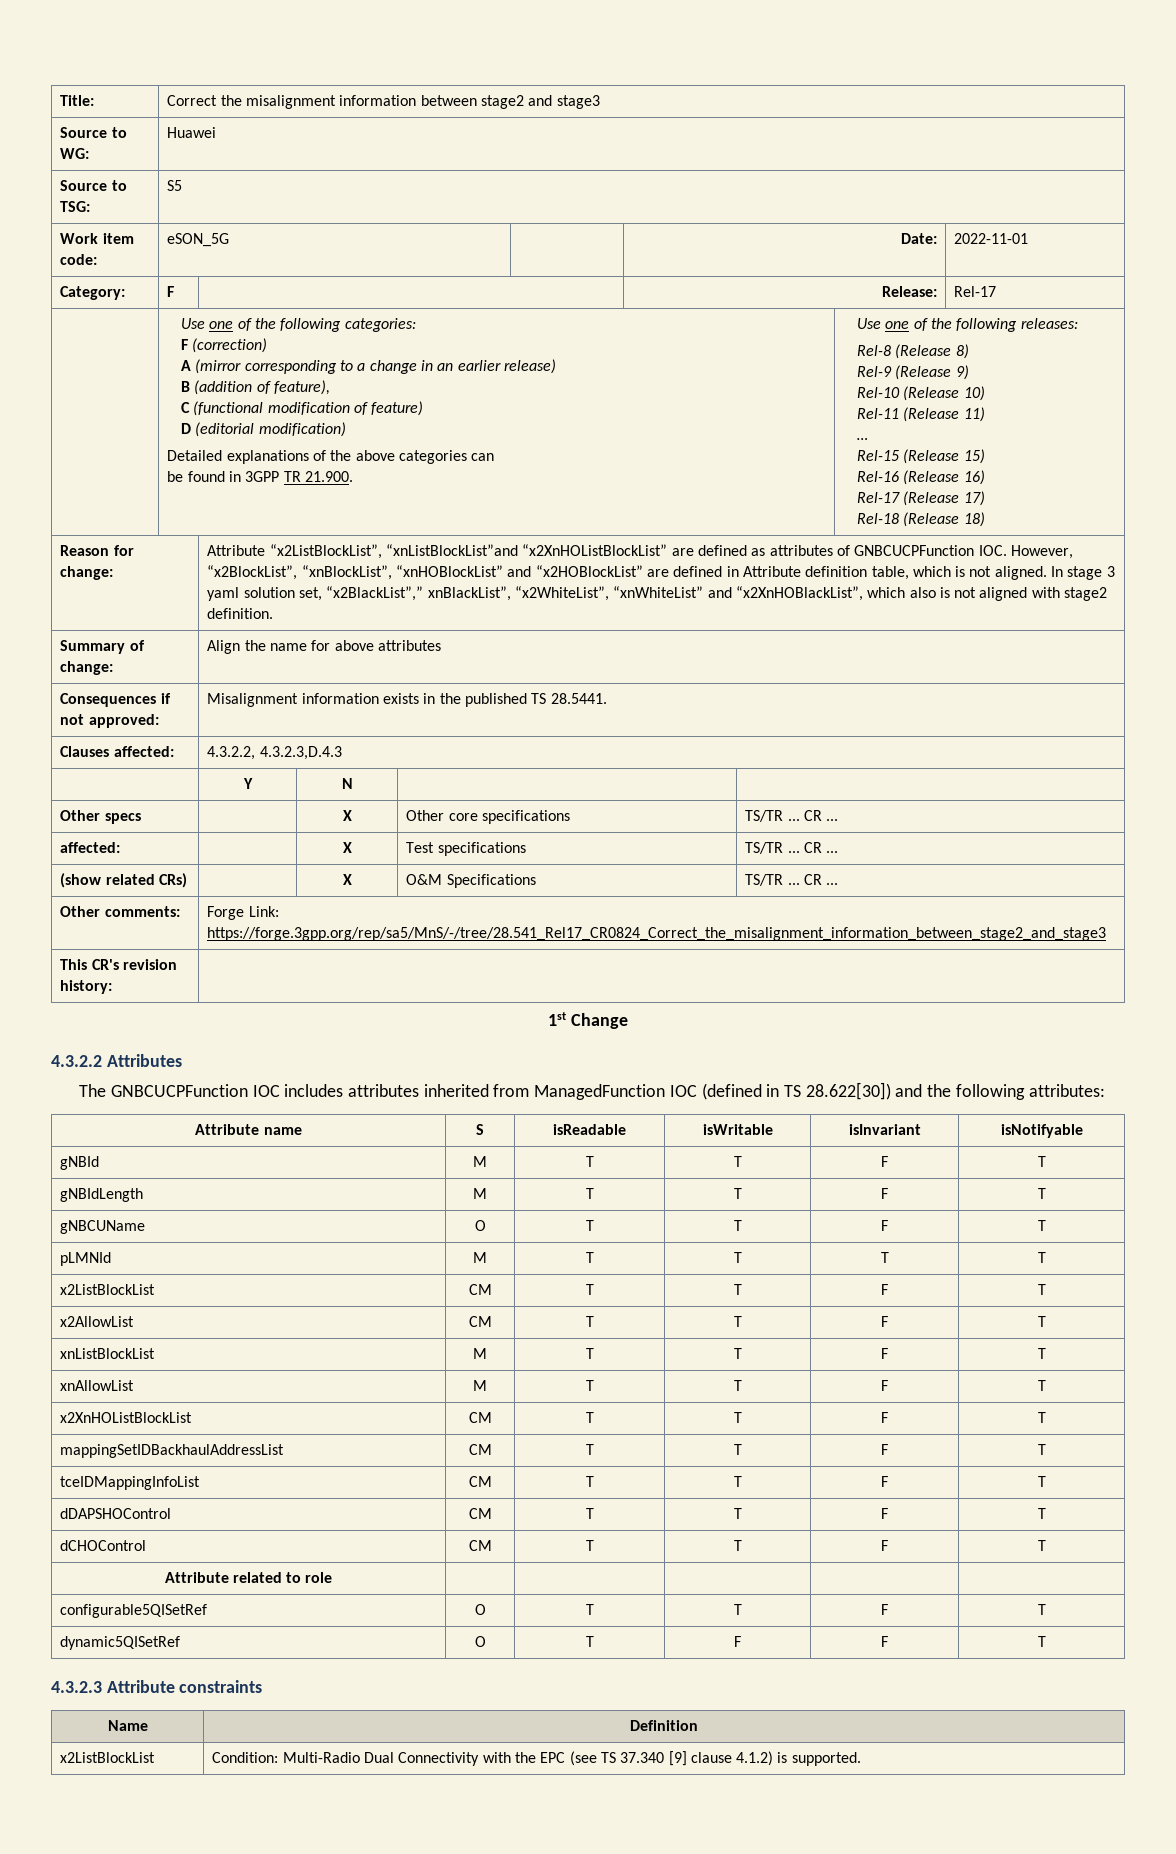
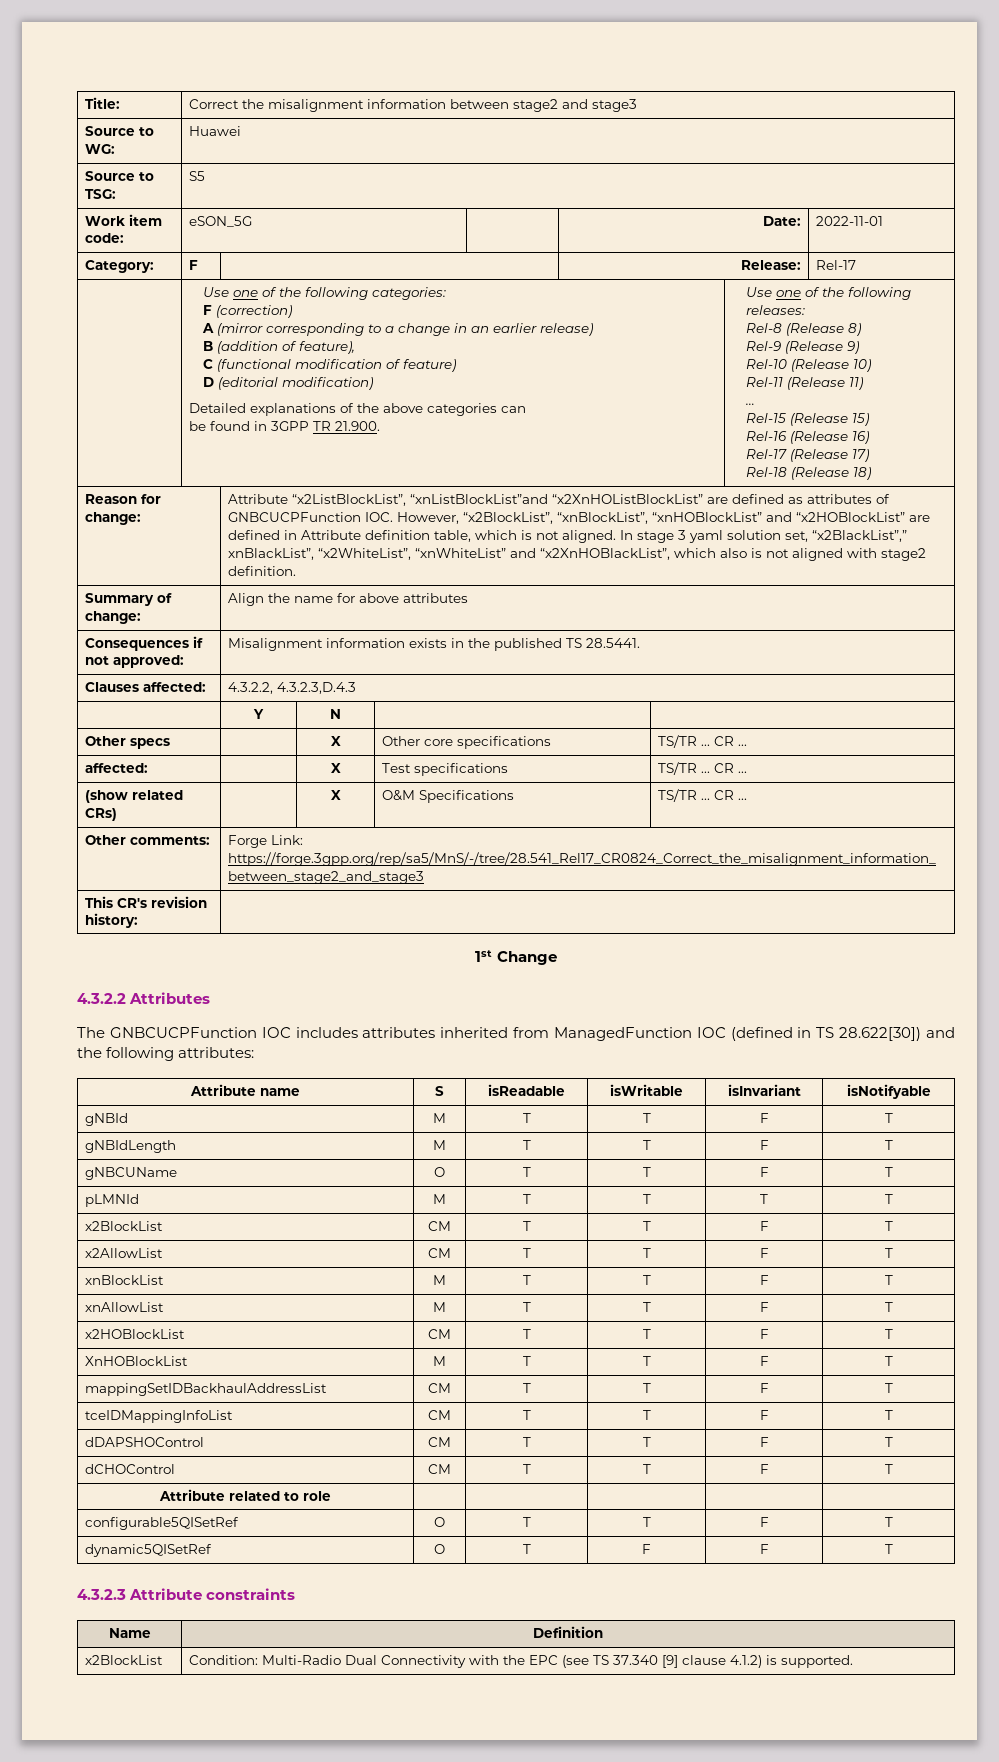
[60,1284,156,1295] x2ListBlockList -> [84,1221,163,1231] x2BlockList
[60,1348,156,1359] xnListBlockList -> [84,1275,164,1285] xnBlockList
[60,1412,193,1423] [468,1412,492,1423] [585,1412,594,1423] [733,1412,742,1423] [881,1412,888,1423] [1037,1412,1046,1423] x2XnHOListBlockList | CM | T | T | F | T -> [84,1329,185,1339] [428,1329,451,1339] [522,1329,531,1339] [642,1329,651,1339] [759,1329,769,1339] [884,1329,893,1339] [84,1356,188,1366] [433,1356,446,1366] [522,1356,531,1366] [642,1356,651,1366] [759,1356,769,1366] [884,1356,893,1366] x2HOBlockList | CM | T | T | F | T // XnHOBlockList | M | T | T | F | T
[60,1752,156,1763] x2ListBlockList -> [84,1655,163,1665] x2BlockList

